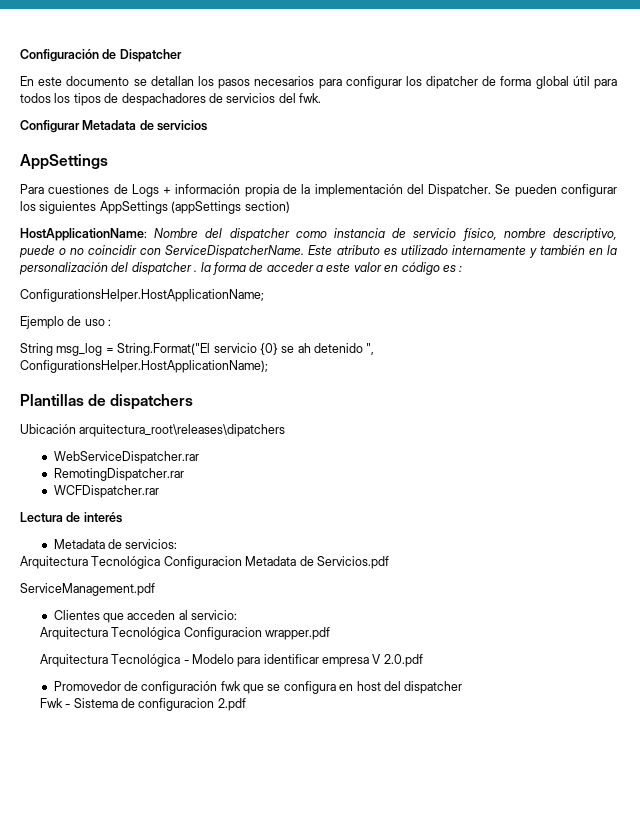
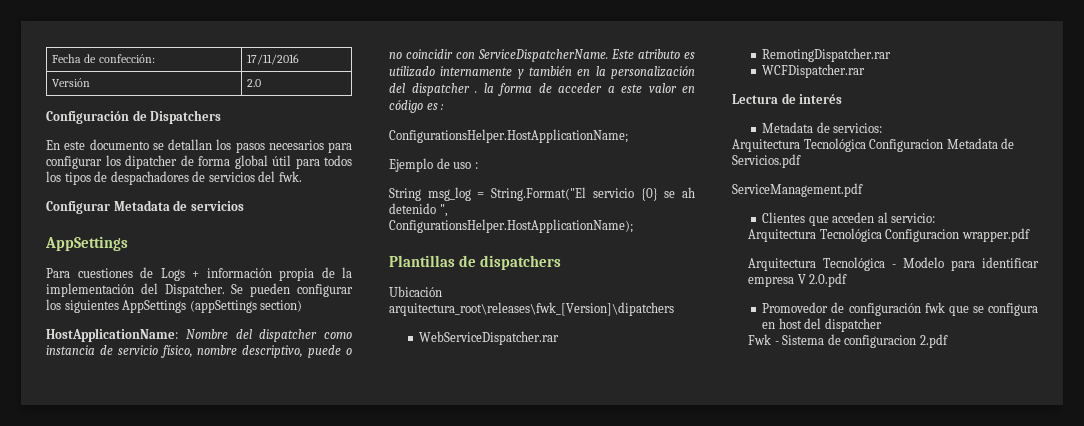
(20, 55) none -> [52,54,155,63] [247,54,300,65] [52,78,91,87] [247,79,262,87] Fecha de confección: | 17/11/2016 // Versión | 2.0 //
[119,49,182,62] Dispatcher -> [150,110,222,124] Dispatchers
[79,424,286,437] arquitectura_root\releases\dipatchers -> [389,302,674,316] arquitectura_root\releases\fwk_[Version]\dipatchers

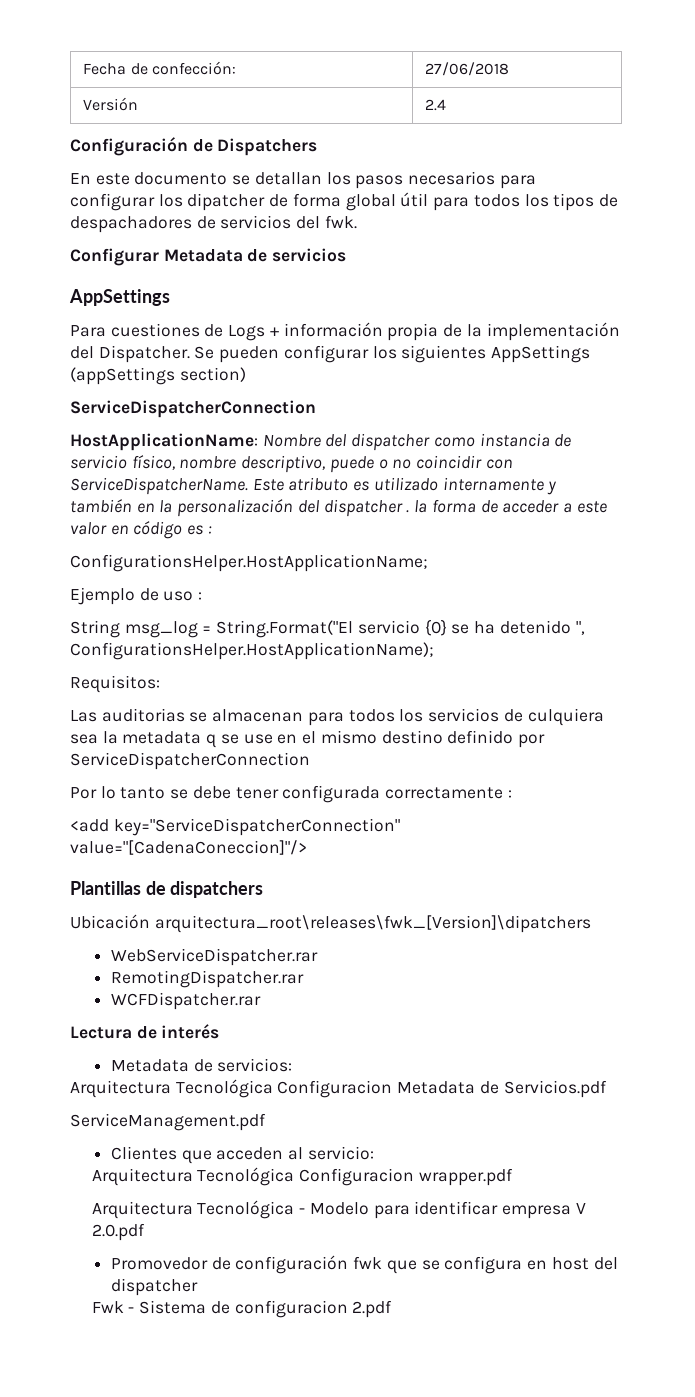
[247,54,300,65] 17/11/2016 -> [425,62,510,76] 27/06/2018
[247,79,262,87] 2.0 -> [425,99,447,111] 2.4
(303, 306) none -> [70,400,316,418] // ServiceDispatcherConnection
[682,187,695,198] ah -> [474,621,496,634] ha
(633, 226) none -> [70,675,160,693] [70,708,604,726] [70,730,545,748] [70,752,310,770] [70,785,512,803] [70,818,400,836] [70,840,307,855] // Requisitos: // Las auditorias se almacenan para todos los servicios de culquiera sea la metadata q se use en el mismo destino definido por ServiceDispatcherConnection // Por lo tanto se debe tener configurada correctamente : // <add key="ServiceDispatcherConnection" value="[CadenaConeccion]"/>

